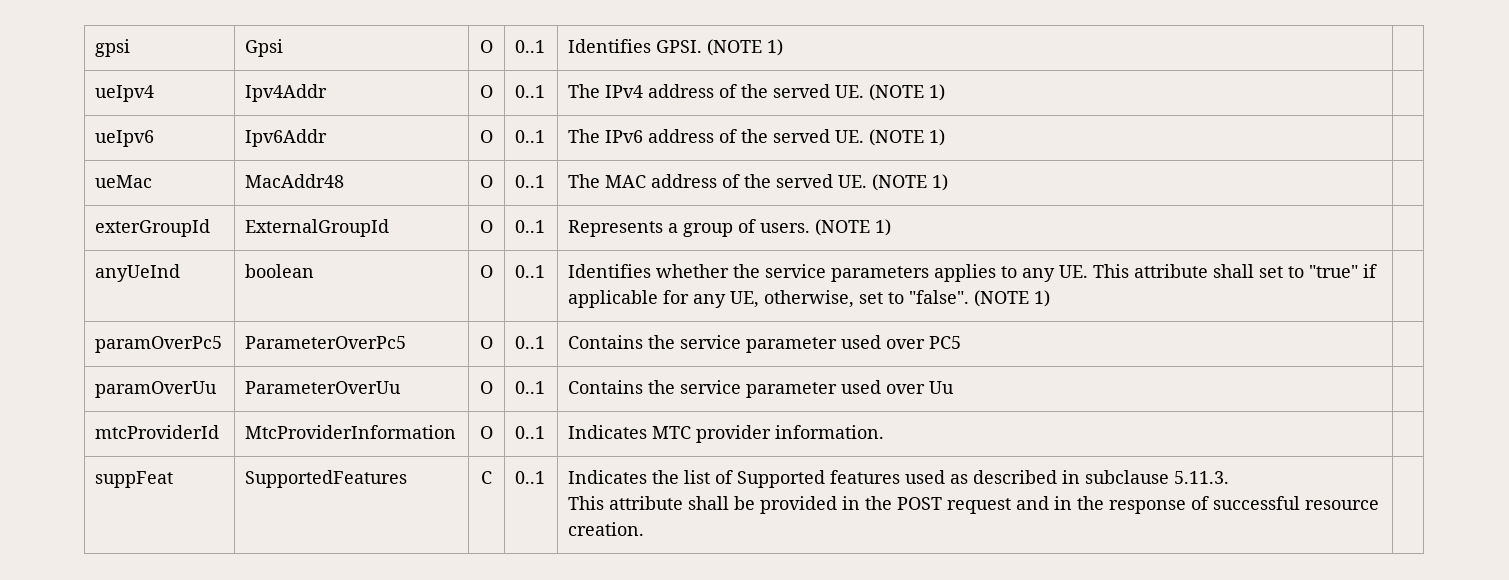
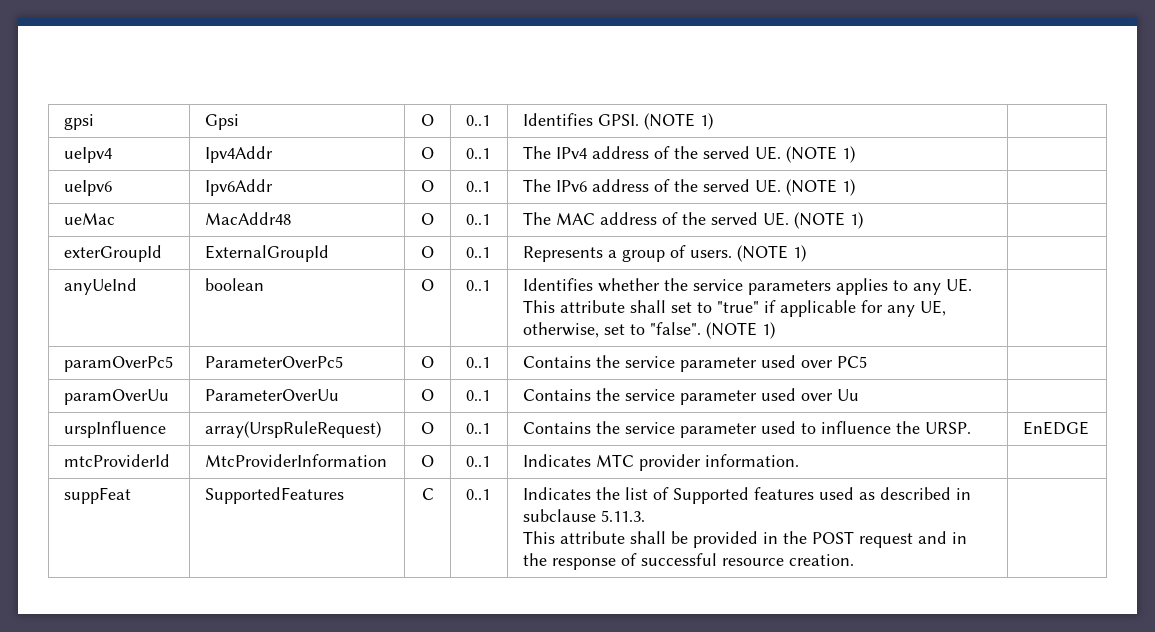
(955, 387) none -> [63,421,166,438] [204,421,381,438] [421,422,434,434] [465,423,490,434] [522,421,971,438] [1022,421,1089,435] // urspInfluence | array(UrspRuleRequest) | O | 0..1 | Contains the service parameter used to influence the URSP. | EnEDGE

